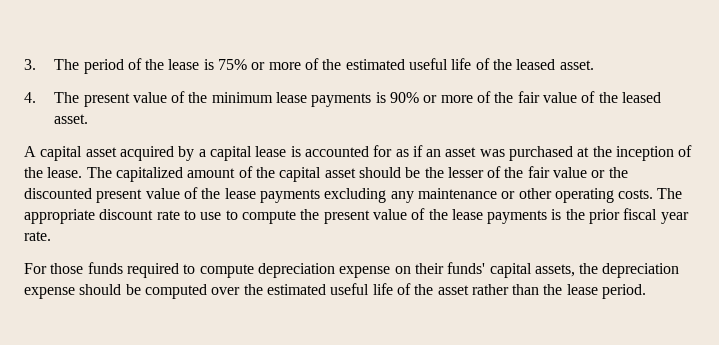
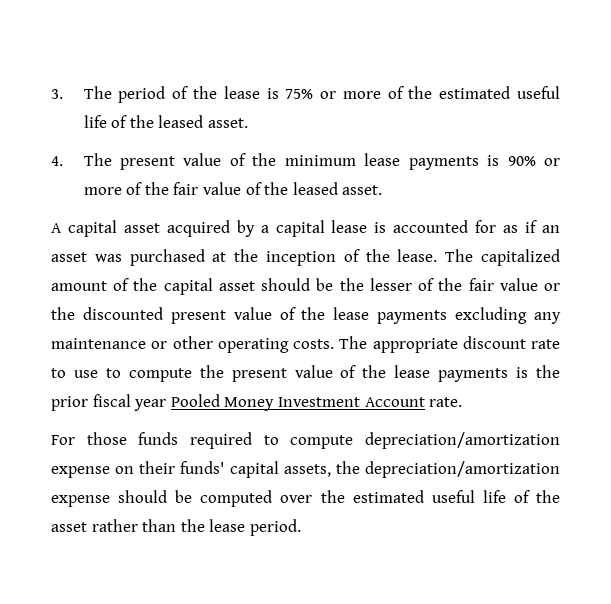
(689, 218) none -> [170,394,425,411] Pooled Money Investment Account
[257,263,335,278] depreciation -> [364,432,560,449] depreciation/amortization
[602,263,680,278] depreciation -> [365,461,560,478] depreciation/amortization

